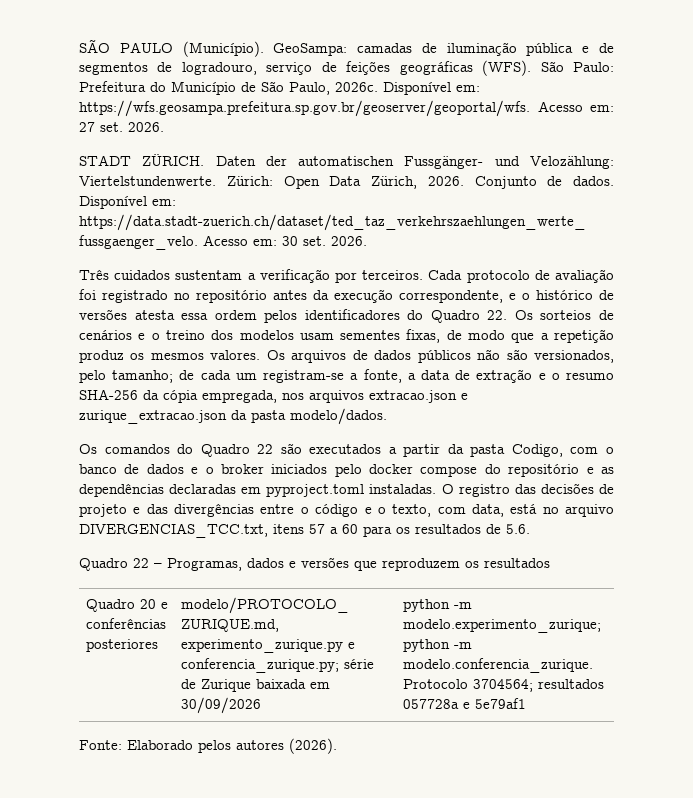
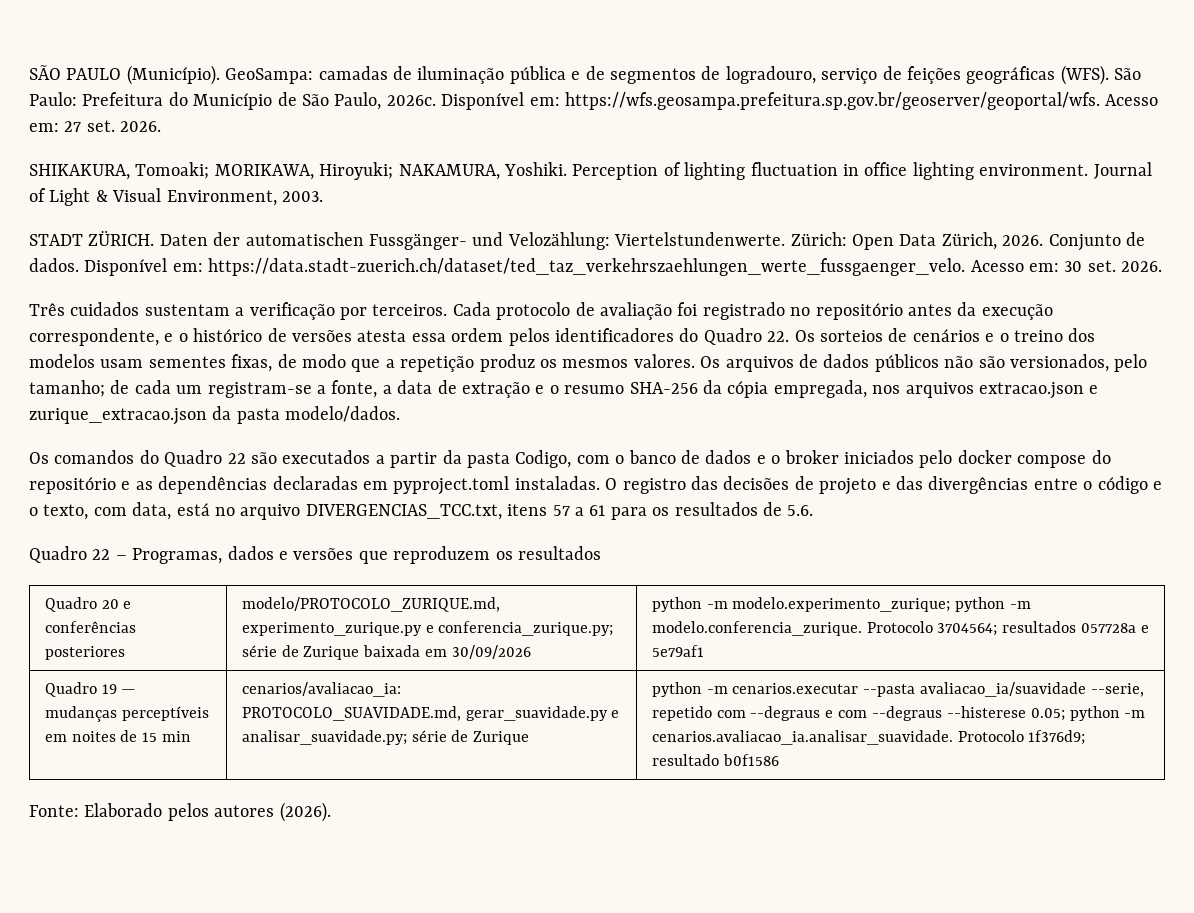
(164, 127) none -> [29,162,1152,180] [29,188,323,206] // SHIKAKURA, Tomoaki; MORIKAWA, Hiroyuki; NAKAMURA, Yoshiki. Perception of lighting fluctuation in office lighting environment. Journal of Light & Visual Environment, 2003.
[342,524,358,534] 60 -> [589,505,606,516] 61
(526, 703) none -> [44,682,137,697] [44,706,209,722] [44,730,192,742] [241,682,401,697] [241,706,620,721] [241,730,530,745] [651,682,1144,697] [651,706,1146,721] [651,730,1086,745] [651,754,779,766] // Quadro 19 — mudanças perceptíveis em noites de 15 min | cenarios/avaliacao_ia: PROTOCOLO_SUAVIDADE.md, gerar_suavidade.py e analisar_suavidade.py; série de Zurique | python -m cenarios.executar --pasta avaliacao_ia/suavidade --serie, repetido com --degraus e com --degraus --histerese 0.05; python -m cenarios.avaliacao_ia.analisar_suavidade. Protocolo 1f376d9; resultado b0f1586

